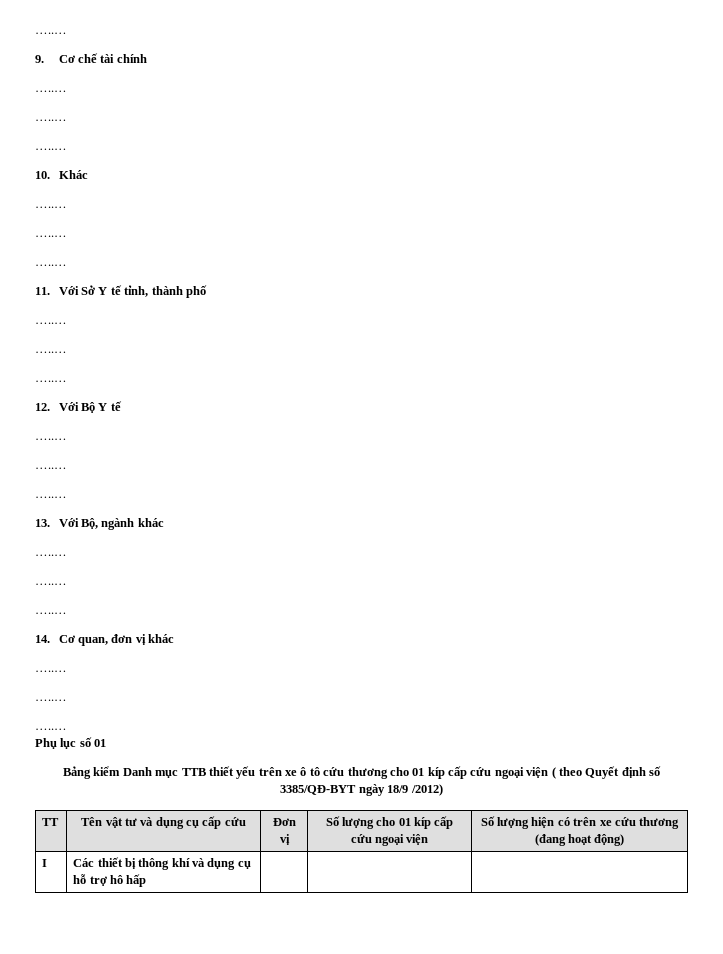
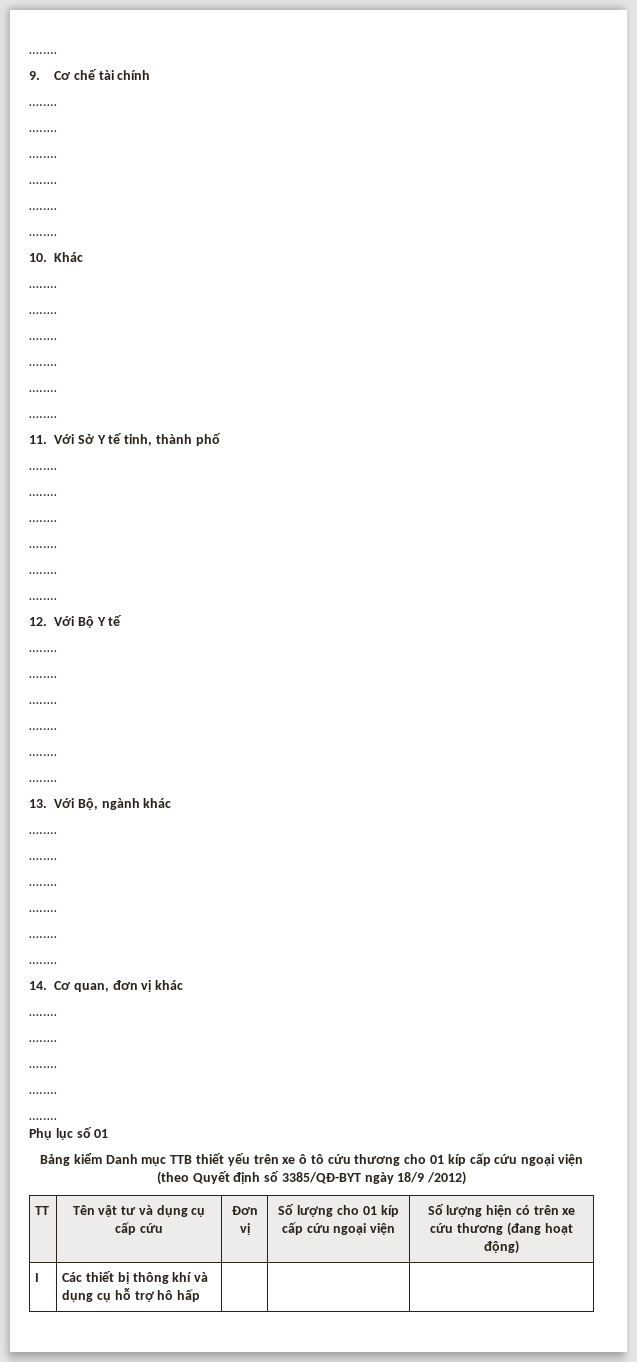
(67, 149) none -> [29,182,57,184] [29,208,57,210] [29,234,57,236] // …..… // …..… // …..…
(67, 265) none -> [29,364,57,366] [29,390,57,392] [29,416,57,418] // …..… // …..… // …..…
(67, 381) none -> [29,546,57,548] [29,572,57,574] [29,598,57,600] // …..… // …..… // …..…
(67, 497) none -> [29,728,57,730] [29,754,57,756] [29,780,57,782] // …..… // …..… // …..…
(67, 613) none -> [29,910,57,912] [29,936,57,938] [29,962,57,964] // …..… // …..… // …..…
(67, 729) none -> [29,1092,57,1094] [29,1118,57,1120] // …..… // …..…
[551,767,582,779] ( theo -> [156,1171,189,1185] (theo

